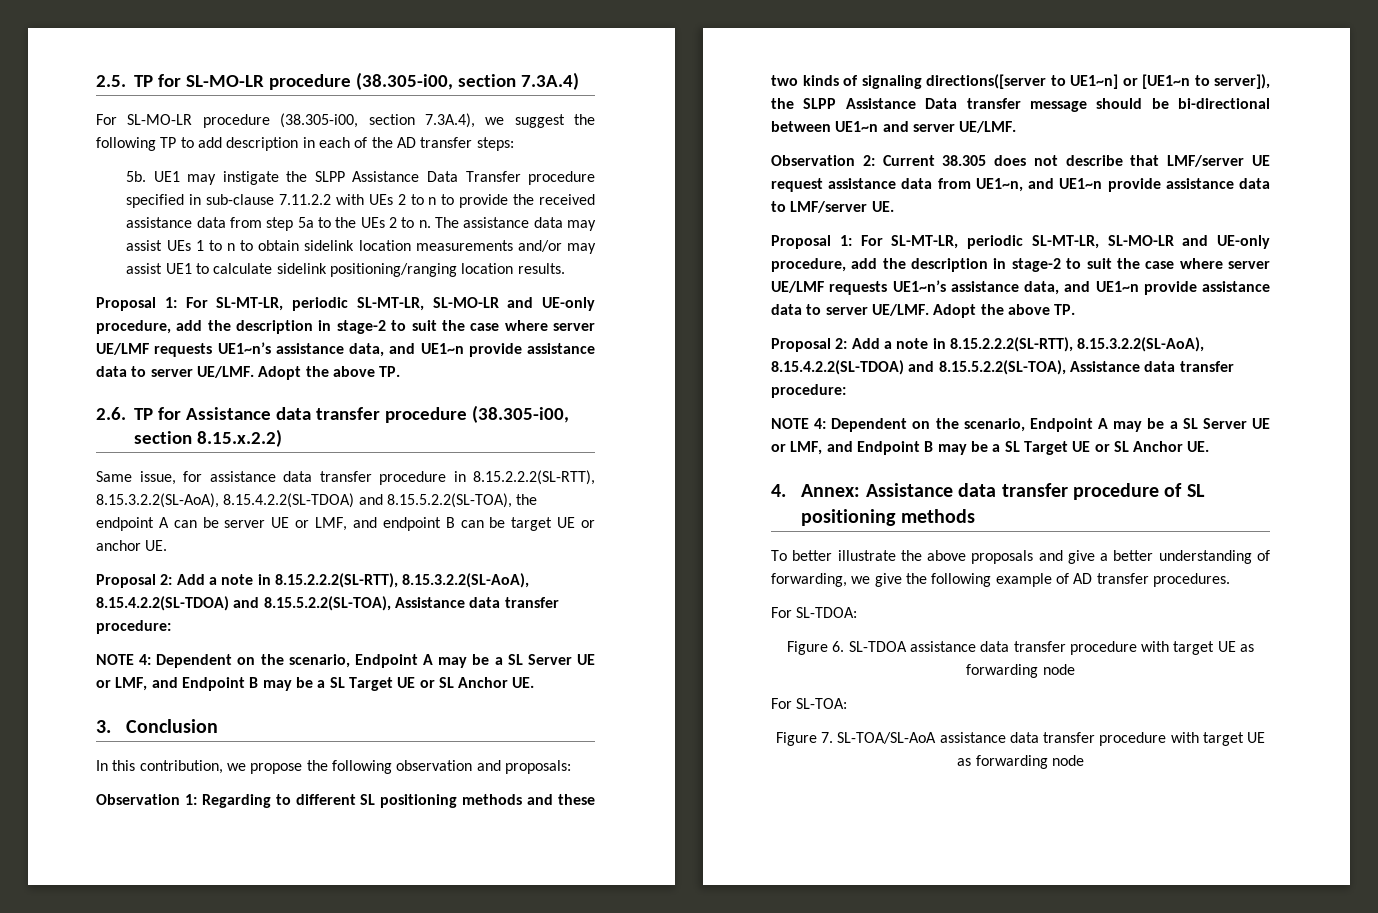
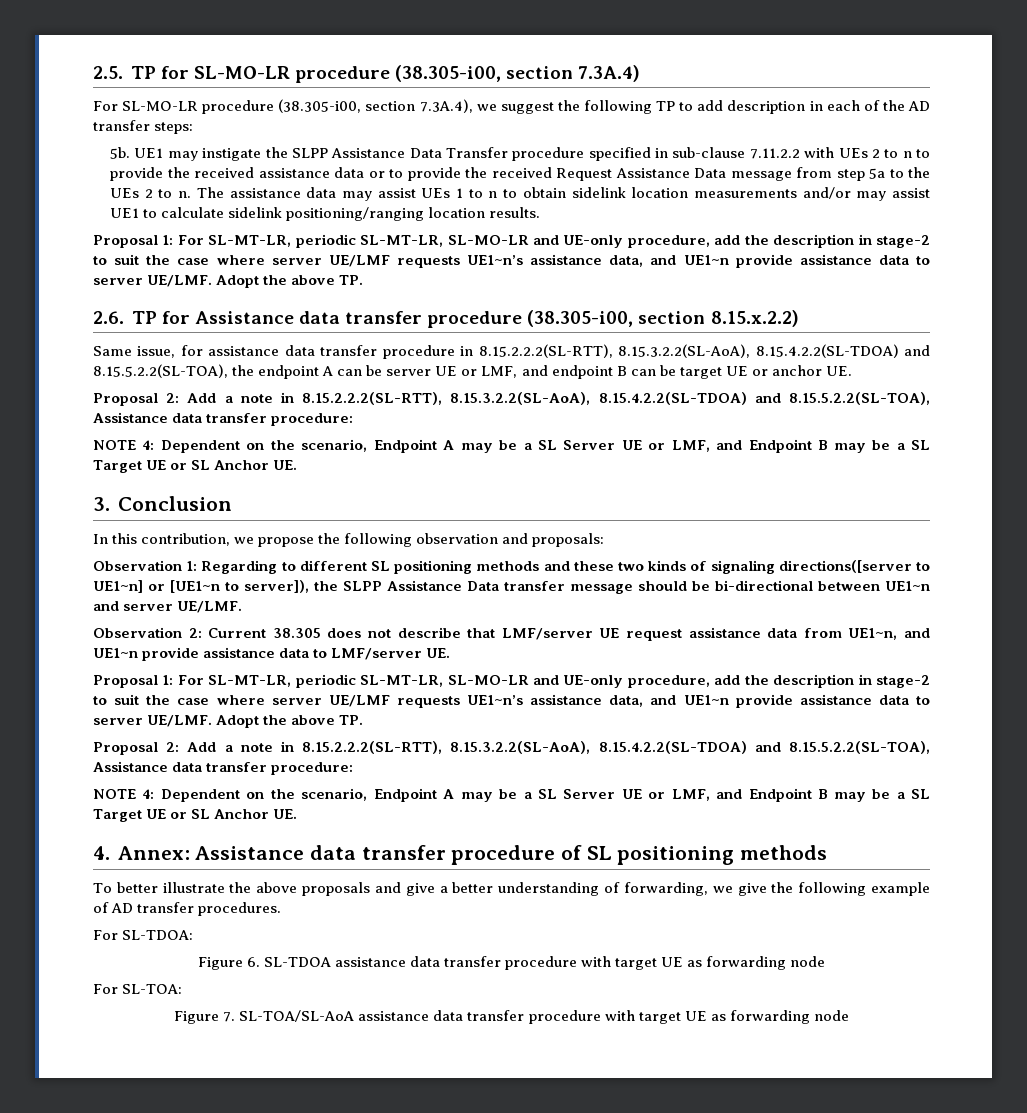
(226, 222) none -> [368,167,792,181] or to provide the received Request Assistance Data message

